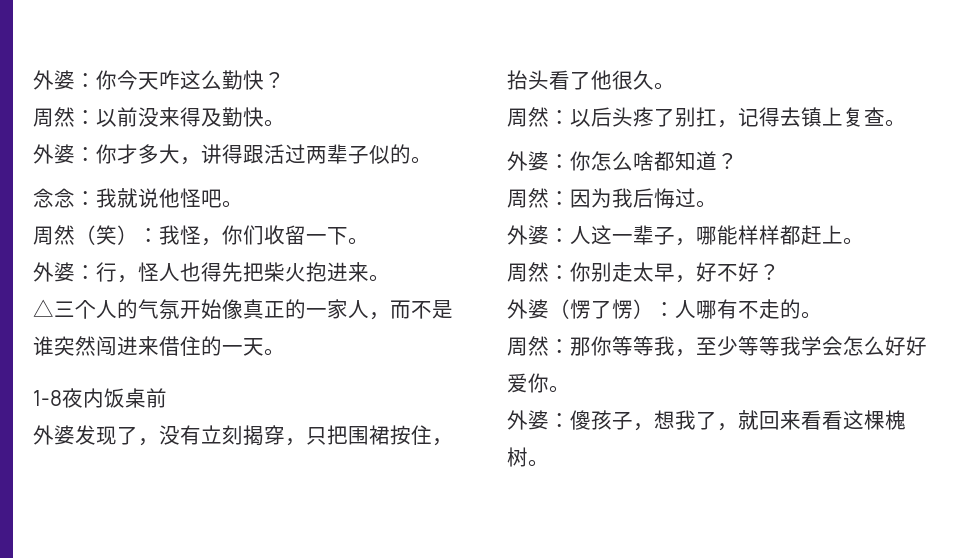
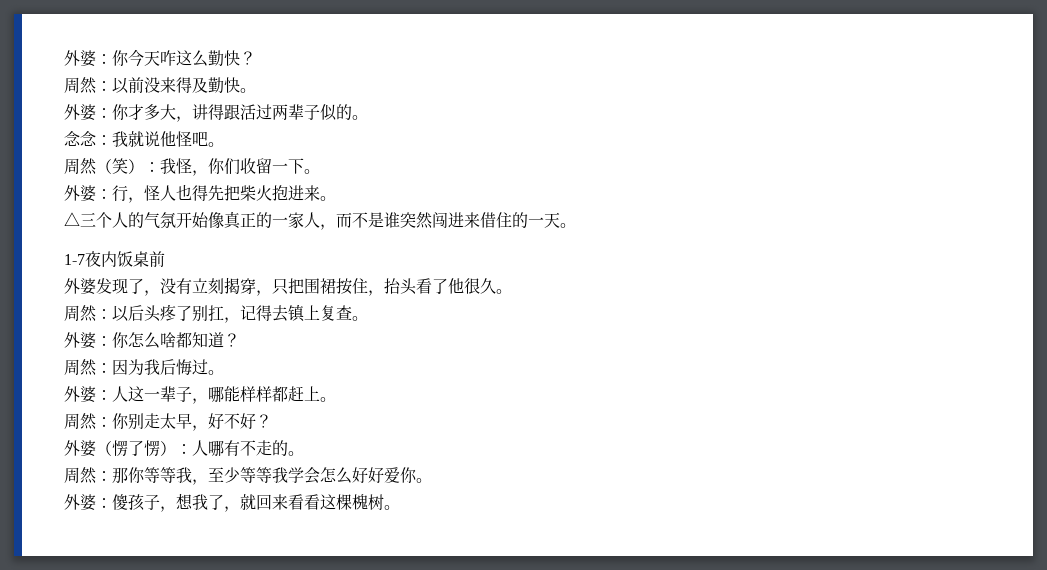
[33,390,62,406] 1-8 -> [64,254,85,265] 1-7

